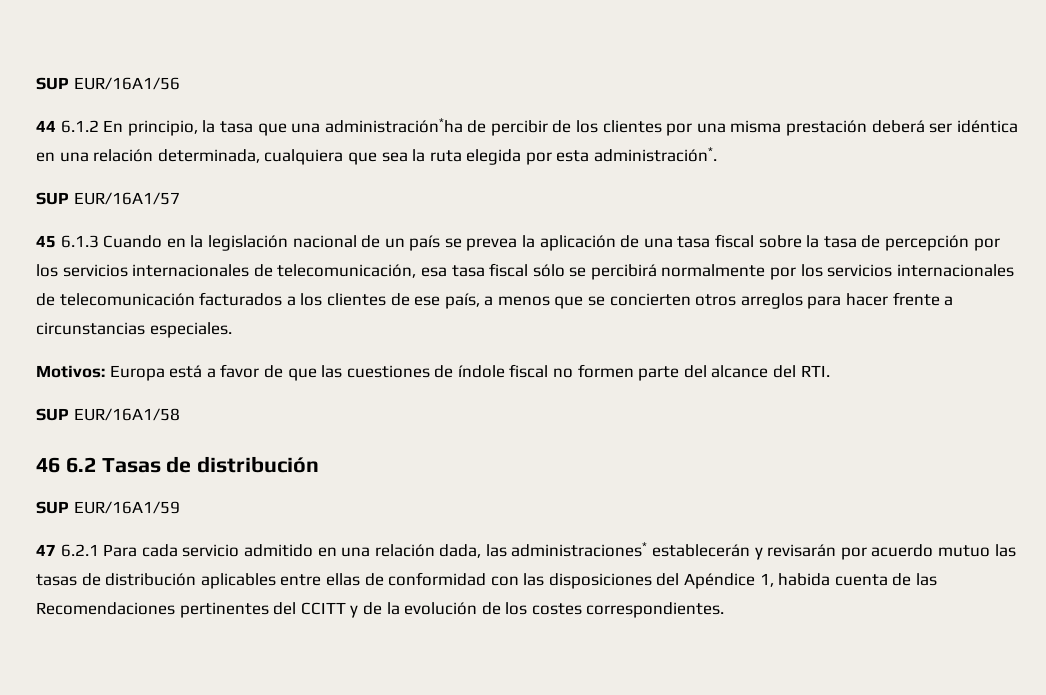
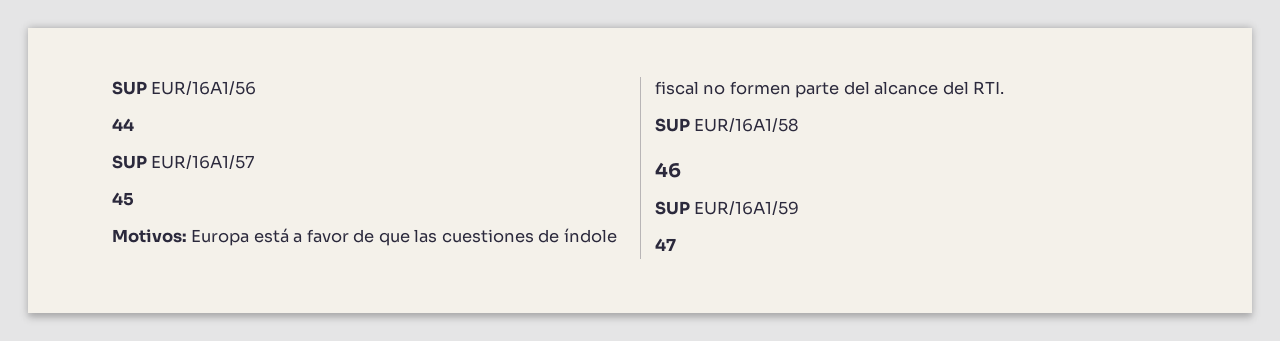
[60,118,1018,136] [36,147,718,165] [36,192,180,205] [36,234,1000,251] [36,263,1014,280] [36,292,954,309] [36,322,232,338] 6.1.2 En principio, la tasa que una administración*ha de percibir de los clientes por una misma prestación deberá ser idéntica en una relación determinada, cualquiera que sea la ruta elegida por esta administración*. // SUP EUR/16A1/57 // 45 6.1.3 Cuando en la legislación nacional de un país se prevea la aplicación de una tasa fiscal sobre la tasa de percepción por los servicios internacionales de telecomunicación, esa tasa fiscal sólo se percibirá normalmente por los servicios internacionales de telecomunicación facturados a los clientes de ese país, a menos que se concierten otros arreglos para hacer frente a circunstancias especiales. -> [112,155,255,169] [112,192,134,206] // SUP EUR/16A1/57 // 45
[65,456,320,473] 6.2 Tasas de distribución -> (681, 170) none
[60,542,1016,560] [36,572,938,589] [36,602,725,618] 6.2.1 Para cada servicio admitido en una relación dada, las administraciones* establecerán y revisarán por acuerdo mutuo las tasas de distribución aplicables entre ellas de conformidad con las disposiciones del Apéndice 1, habida cuenta de las Recomendaciones pertinentes del CCITT y de la evolución de los costes correspondientes. -> (676, 244) none

